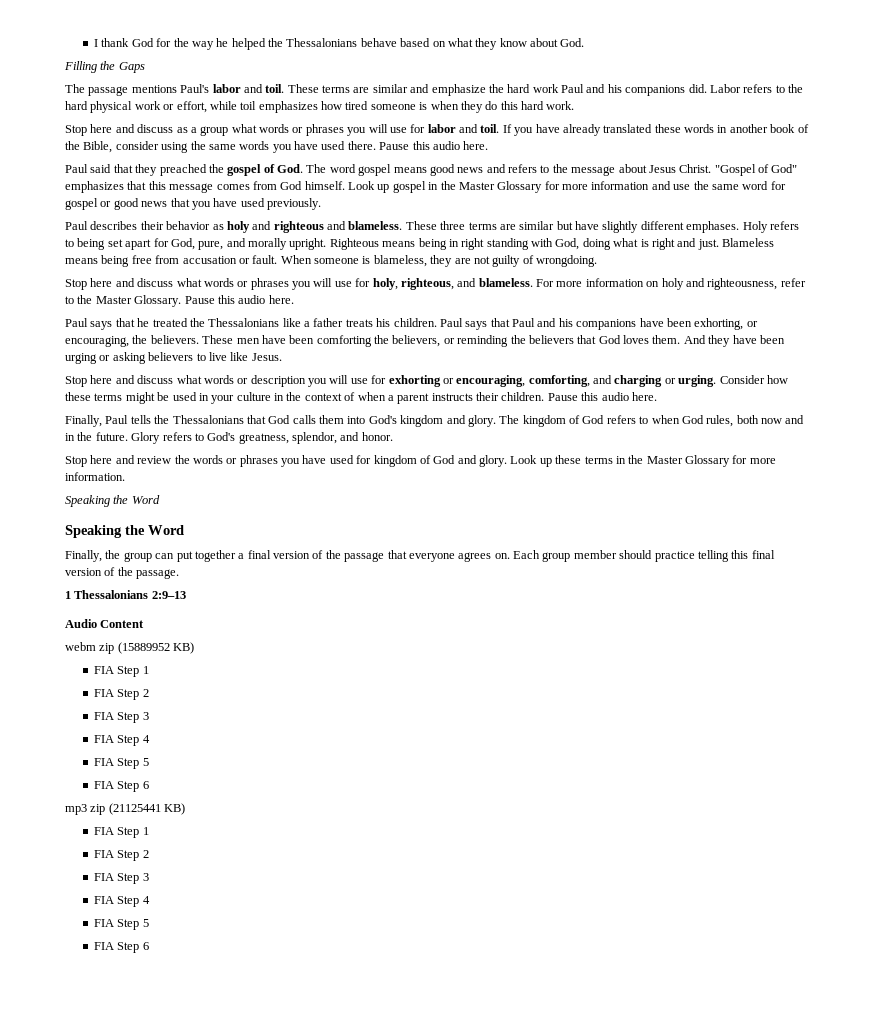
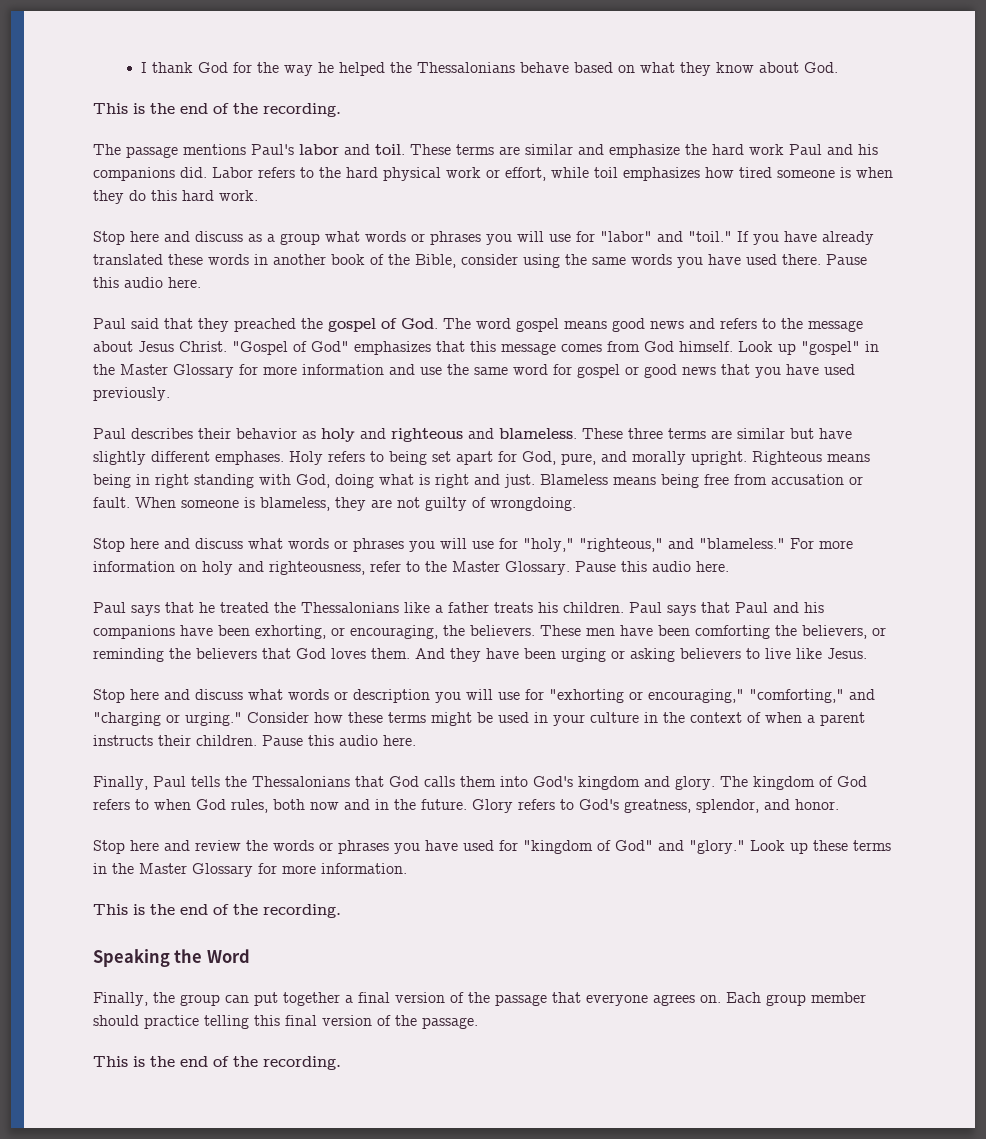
[64,61,145,73] Filling the Gaps -> [93,103,341,117] This is the end of the recording.
[427,124,500,133] labor and toil. -> [600,231,732,242] "labor" and "toil."
[392,181,426,193] gospel -> [801,341,860,355] "gospel"
[372,278,533,290] holy, righteous, and blameless. -> [523,538,785,552] "holy," "righteous," and "blameless."
[388,375,717,387] exhorting or encouraging, comforting, and charging or urging. -> [549,689,875,703] [93,712,242,726] "exhorting or encouraging," "comforting," and "charging or urging."
[373,455,507,467] kingdom of God and glory. -> [523,840,745,854] "kingdom of God" and "glory."
[65,495,160,507] Speaking the Word -> [93,904,341,918] This is the end of the recording.
[65,590,186,599] [65,619,145,628] [65,642,195,654] [94,666,149,677] [94,689,149,700] [94,712,149,723] [94,735,150,746] [94,758,149,769] [94,781,149,792] [65,803,186,815] [94,827,149,838] [94,850,149,861] [94,873,149,884] [94,896,150,907] [94,919,149,930] [94,942,149,953] 1 Thessalonians 2:9–13 // Audio Content // webm zip (15889952 KB) // FIA Step 1 // FIA Step 2 // FIA Step 3 // FIA Step 4 // FIA Step 5 // FIA Step 6 // mp3 zip (21125441 KB) // FIA Step 1 // FIA Step 2 // FIA Step 3 // FIA Step 4 // FIA Step 5 // FIA Step 6 -> [93,1056,341,1070] This is the end of the recording.

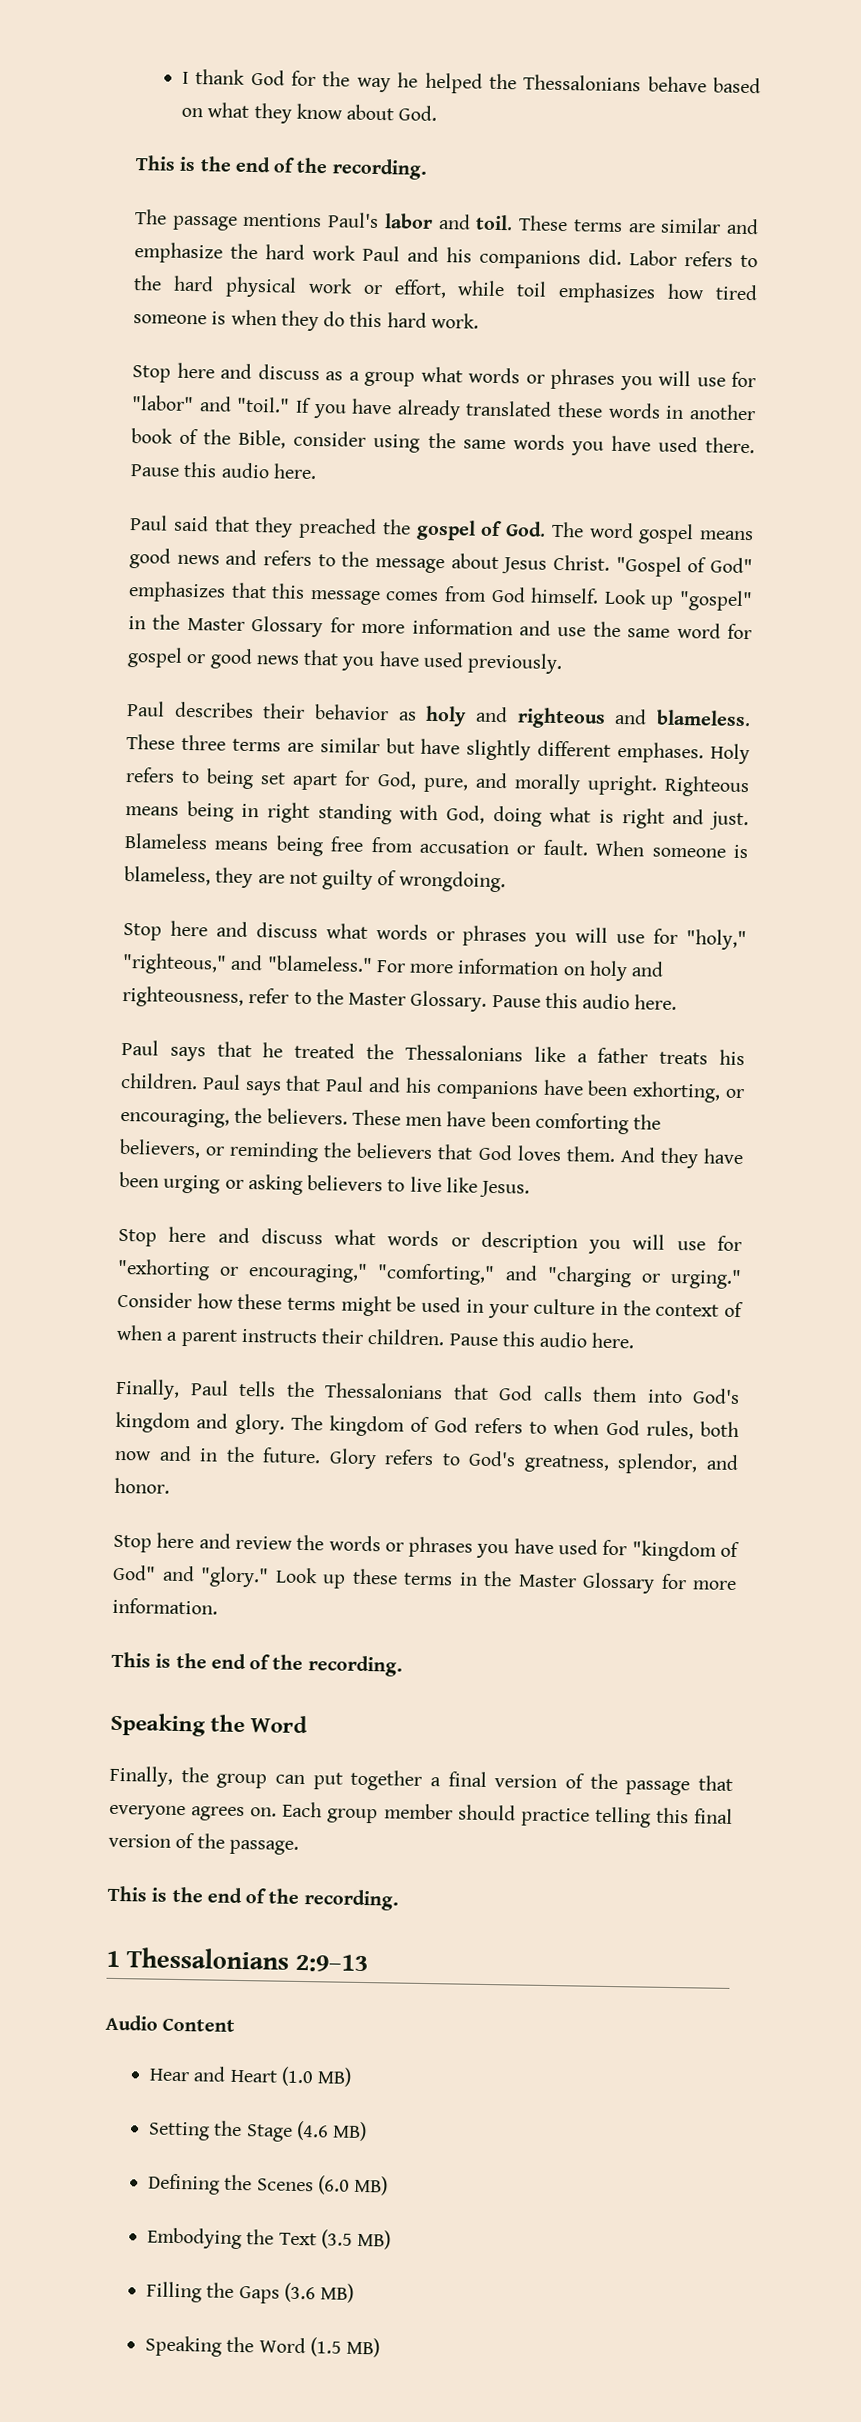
(341, 1063) none -> [106,1947,369,1973] [105,2014,236,2032] [149,2066,353,2087] [148,2120,368,2142] [148,2173,389,2196] [147,2227,392,2250] [146,2281,355,2304] [145,2335,381,2358] // 1 Thessalonians 2:9–13 // Audio Content // Hear and Heart (1.0 MB) // Setting the Stage (4.6 MB) // Defining the Scenes (6.0 MB) // Embodying the Text (3.5 MB) // Filling the Gaps (3.6 MB) // Speaking the Word (1.5 MB)

